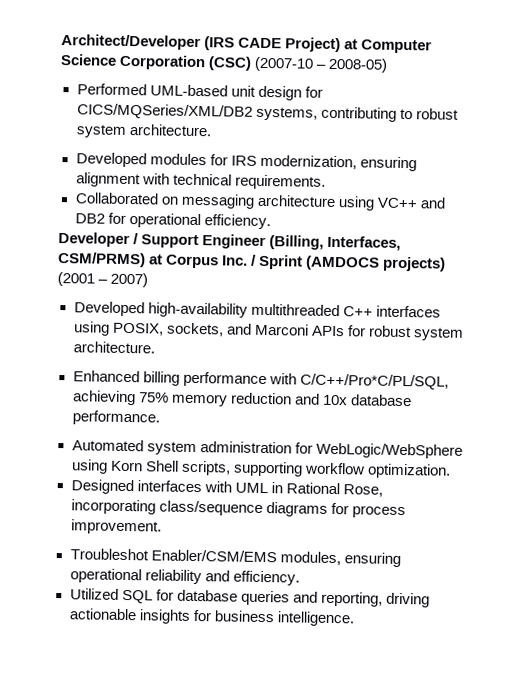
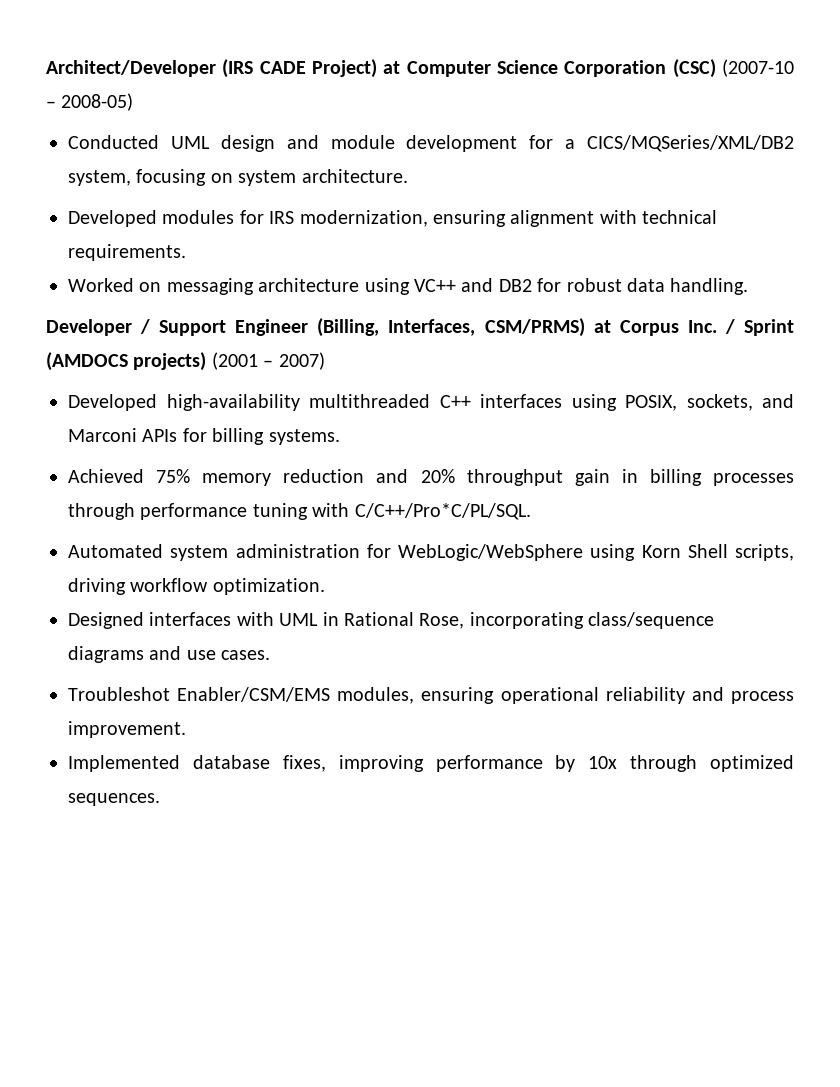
[76,83,323,101] [76,103,459,122] Performed UML-based unit design for CICS/MQSeries/XML/DB2 systems, contributing to robust -> [68,135,794,152] [68,169,233,186] Conducted UML design and module development for a CICS/MQSeries/XML/DB2 system, focusing on
[74,192,159,205] Collaborated -> [68,278,134,292] Worked
[128,213,271,230] operational efficiency. -> [566,278,749,295] robust data handling.
[368,325,464,341] [72,341,155,354] [72,370,449,390] [71,390,412,407] [71,410,160,426] robust system architecture. // Enhanced billing performance with C/C++/Pro*C/PL/SQL, achieving 75% memory reduction and 10x database performance. -> [212,428,340,445] [68,469,795,486] [68,503,531,520] billing systems. // Achieved 75% memory reduction and 20% throughput gain in billing processes through performance tuning with C/C++/Pro*C/PL/SQL.
[232,461,303,477] supporting -> [68,578,126,595] driving
[330,502,406,519] [70,519,162,535] for process improvement. -> [149,646,271,660] and use cases.
[232,570,300,586] [69,588,430,608] [68,608,355,627] efficiency. // Utilized SQL for database queries and reporting, driving actionable insights for business intelligence. -> [730,691,794,704] [68,721,186,738] [68,755,794,772] [68,793,160,806] process improvement. // Implemented database fixes, improving performance by 10x through optimized sequences.

